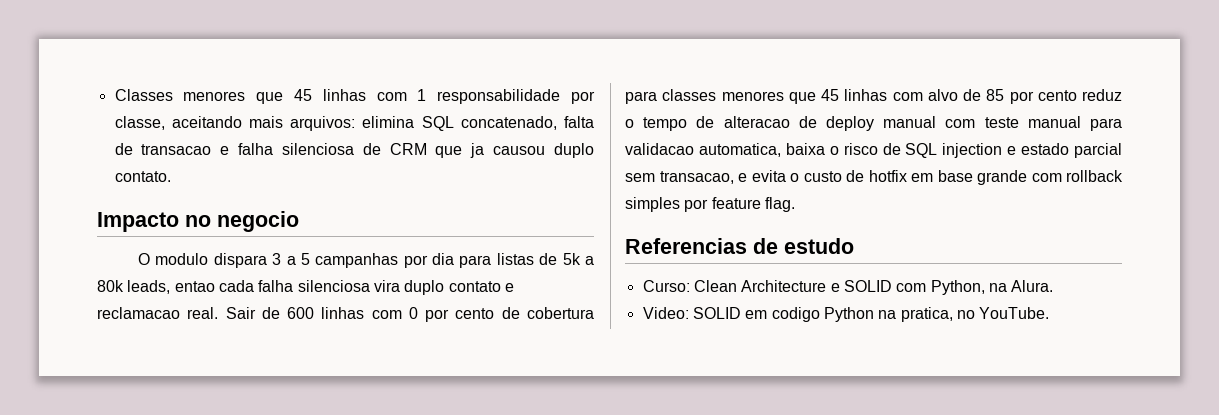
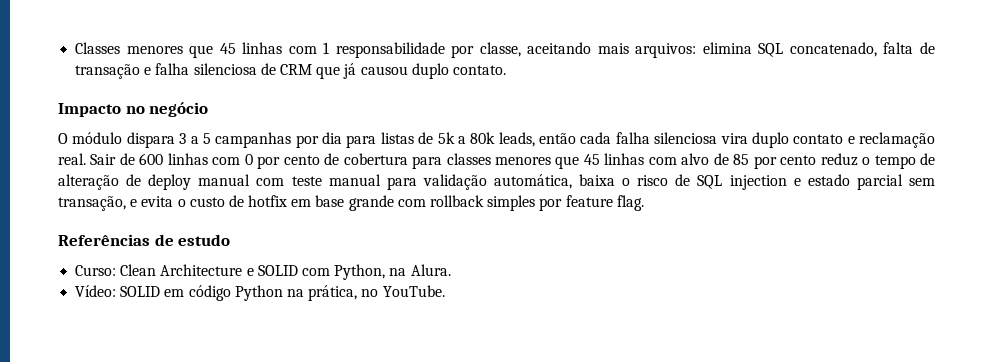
[141,144,212,155] transacao -> [75,64,141,79] transação
[470,143,485,158] ja -> [343,63,357,79] já
[217,211,299,232] [138,253,209,265] negocio // O modulo -> [149,102,209,117] [58,132,123,144] negócio // O módulo
[174,281,215,292] entao -> [539,133,576,144] então
[97,307,180,319] reclamacao -> [859,132,935,148] reclamação
[723,116,790,128] alteracao -> [58,174,119,190] alteração
[625,143,781,157] validacao automatica, -> [422,174,572,190] validação automática,
[659,171,734,184] transacao, -> [58,196,126,211] transação,
[625,238,747,254] Referencias -> [58,234,150,246] Referências
[642,307,689,319] Video: -> [75,285,117,297] Vídeo:
[771,307,820,322] codigo -> [188,285,231,301] código
[900,307,953,322] pratica, -> [308,285,358,301] prática,

